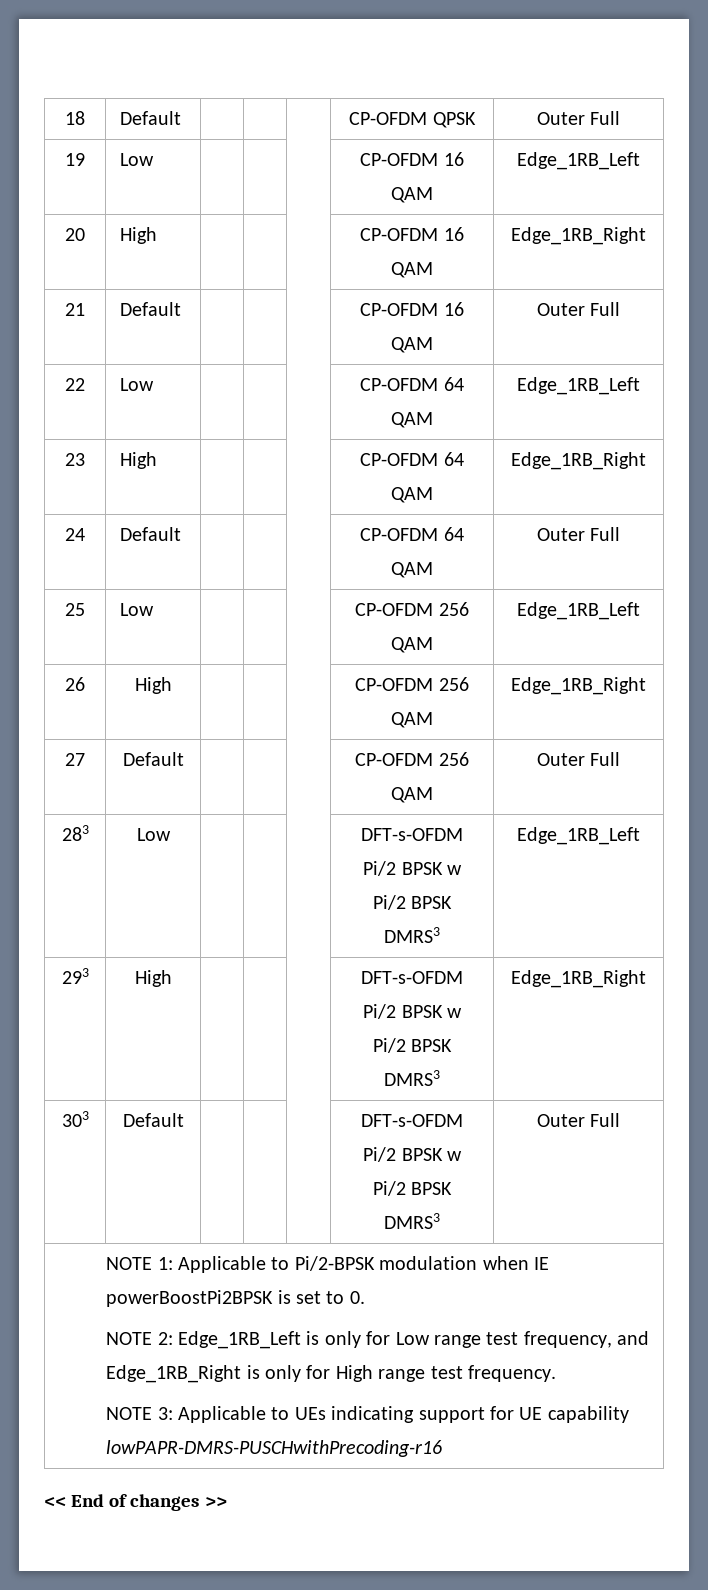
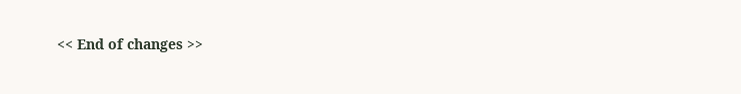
[65,111,85,125] [119,111,181,125] [349,112,476,128] [536,111,621,125] [65,153,85,166] [119,153,154,166] [360,152,464,166] [391,187,433,203] [517,152,640,170] [65,228,85,241] [119,227,157,244] [360,227,464,241] [391,262,433,278] [511,227,646,245] [65,303,85,316] [119,302,181,316] [360,302,464,316] [391,337,433,353] [536,302,621,316] [65,378,85,391] [119,378,154,391] [360,377,464,391] [391,412,433,428] [517,377,640,395] [65,453,85,466] [119,452,157,469] [360,452,464,466] [391,487,433,503] [511,452,646,470] [65,528,85,541] [119,527,181,541] [360,527,464,541] [391,562,433,578] [536,527,621,541] [65,603,85,616] [119,603,154,616] [355,602,469,616] [391,637,433,653] [517,602,640,620] [65,677,85,691] [134,677,172,694] [355,677,469,691] [391,712,433,728] [511,677,646,695] [65,753,85,766] [122,752,184,766] [355,752,469,766] [391,787,433,803] [536,752,621,766] [61,825,89,841] [136,828,171,841] [361,828,463,841] [363,861,462,876] [372,895,453,910] [384,927,440,943] [517,827,640,845] [61,968,89,984] [134,970,172,987] [361,971,463,984] [363,1004,462,1019] [372,1038,453,1053] [384,1070,440,1086] [511,970,646,988] [61,1111,89,1127] [122,1113,184,1127] [361,1114,463,1127] [363,1147,462,1162] [372,1181,453,1196] [384,1213,440,1229] [536,1113,621,1127] [106,1256,550,1273] [106,1290,365,1307] [106,1331,650,1349] [106,1365,557,1383] [106,1406,629,1423] [106,1440,443,1457] 18 | Default | | | | CP-OFDM QPSK | Outer Full // 19 | Low | | | | CP-OFDM 16 QAM | Edge_1RB_Left // 20 | High | | | | CP-OFDM 16 QAM | Edge_1RB_Right // 21 | Default | | | | CP-OFDM 16 QAM | Outer Full // 22 | Low | | | | CP-OFDM 64 QAM | Edge_1RB_Left // 23 | High | | | | CP-OFDM 64 QAM | Edge_1RB_Right // 24 | Default | | | | CP-OFDM 64 QAM | Outer Full // 25 | Low | | | | CP-OFDM 256 QAM | Edge_1RB_Left // 26 | High | | | | CP-OFDM 256 QAM | Edge_1RB_Right // 27 | Default | | | | CP-OFDM 256 QAM | Outer Full // 283 | Low | | | | DFT-s-OFDM Pi/2 BPSK w Pi/2 BPSK DMRS3 | Edge_1RB_Left // 293 | High | | | | DFT-s-OFDM Pi/2 BPSK w Pi/2 BPSK DMRS3 | Edge_1RB_Right // 303 | Default | | | | DFT-s-OFDM Pi/2 BPSK w Pi/2 BPSK DMRS3 | Outer Full // NOTE 1: Applicable to Pi/2-BPSK modulation when IE powerBoostPi2BPSK is set to 0. // NOTE 2: Edge_1RB_Left is only for Low range test frequency, and Edge_1RB_Right is only for High range test frequency. // NOTE 3: Applicable to UEs indicating support for UE capability lowPAPR-DMRS-PUSCHwithPrecoding-r16 // -> (56, 45) none

